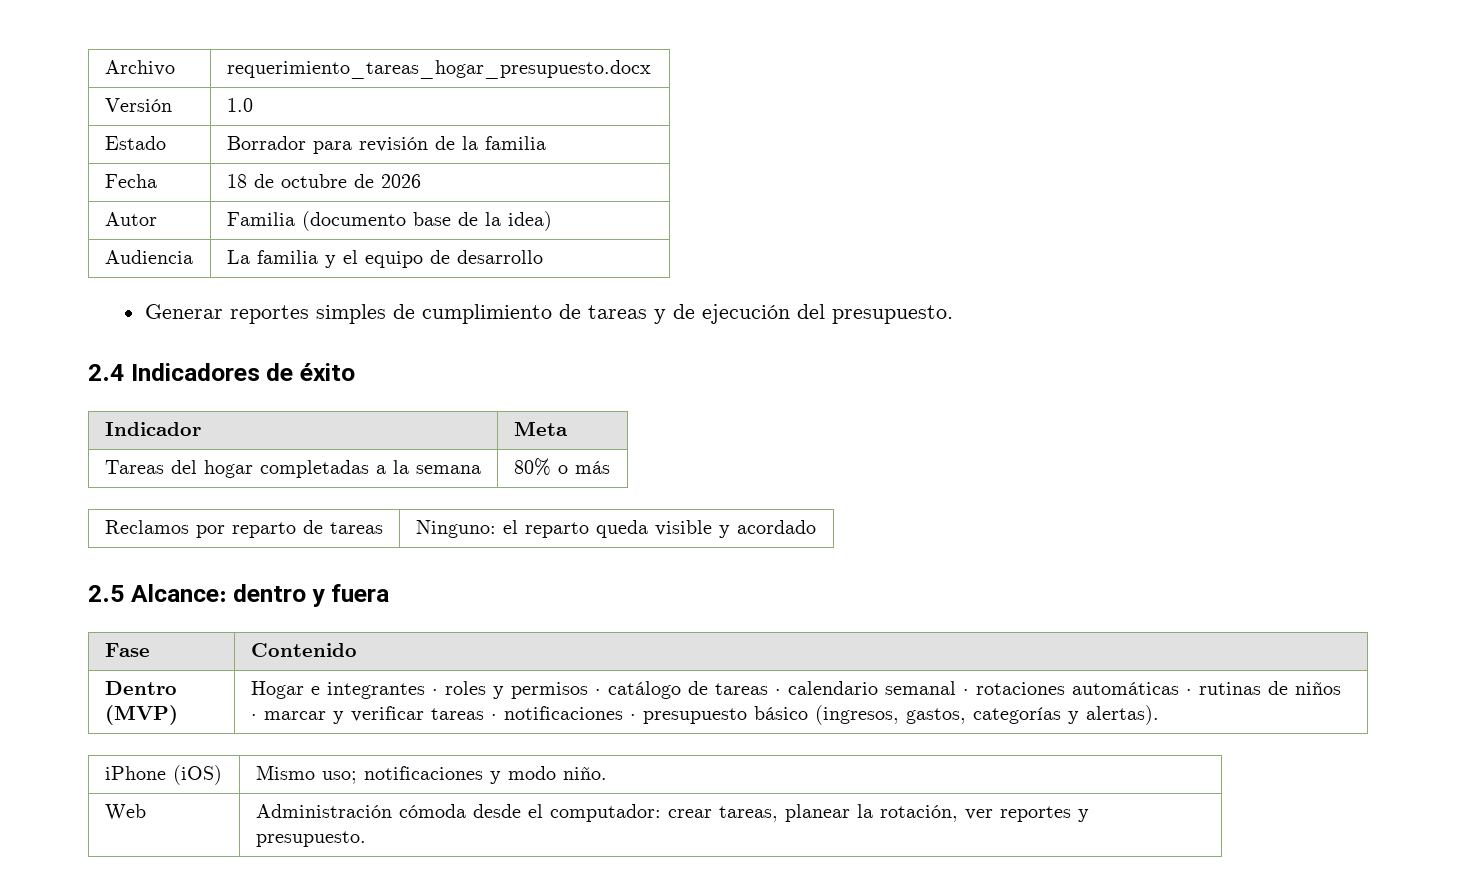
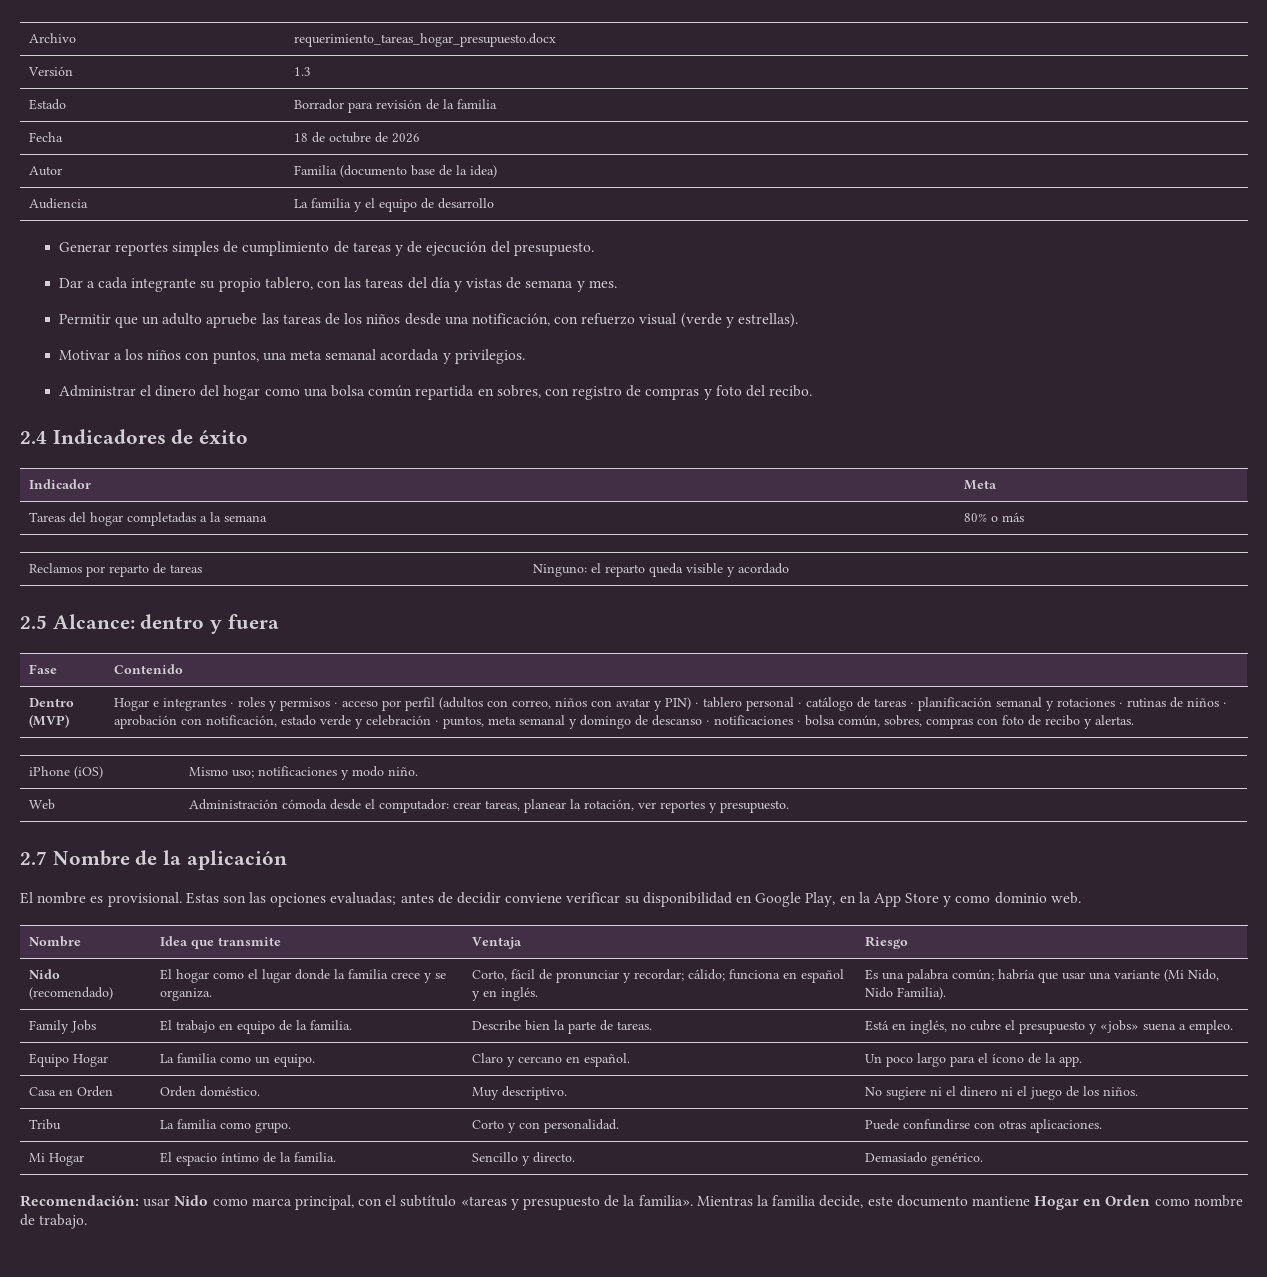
[226,98,253,112] 1.0 -> [294,67,312,76] 1.3
(953, 314) none -> [58,277,617,292] [58,313,798,328] [58,349,525,364] [58,385,813,400] // Dar a cada integrante su propio tablero, con las tareas del día y vistas de semana y mes. // Permitir que un adulto apruebe las tareas de los niños desde una notificación, con refuerzo visual (verde y estrellas). // Motivar a los niños con puntos, una meta semanal acordada y privilegios. // Administrar el dinero del hogar como una bolsa común repartida en sobres, con registro de compras y foto del recibo.
[607,681,1179,699] catálogo de tareas · calendario semanal · rotaciones automáticas -> [342,697,1116,711] acceso por perfil (adultos con correo, niños con avatar y PIN) · tablero personal · catálogo de tareas · planificación semanal y rotaciones
[263,705,1159,725] marcar y verificar tareas · notificaciones · presupuesto básico (ingresos, gastos, categorías y alertas). -> [114,715,1135,729] aprobación con notificación, estado verde y celebración · puntos, meta semanal y domingo de descanso · notificaciones · bolsa común, sobres, compras con foto de recibo y alertas.
(366, 839) none -> [20,850,287,870] [20,892,1081,907] [29,936,82,947] [160,936,282,949] [472,937,523,949] [865,936,909,949] [29,969,61,979] [29,987,114,1000] [160,969,447,983] [160,988,213,1001] [472,969,845,983] [472,987,539,1001] [865,969,1220,983] [865,987,947,1000] [29,1020,97,1034] [160,1020,353,1034] [472,1020,653,1034] [865,1020,1234,1034] [29,1053,109,1067] [160,1053,316,1067] [472,1053,631,1067] [865,1053,1083,1067] [29,1086,114,1097] [160,1086,261,1097] [472,1086,568,1100] [865,1086,1139,1100] [29,1119,62,1130] [160,1119,292,1133] [472,1119,620,1133] [865,1119,1103,1133] [29,1153,85,1166] [160,1152,337,1166] [472,1152,576,1166] [865,1152,984,1166] [20,1195,1243,1210] [20,1214,88,1229] // 2.7 Nombre de la aplicación // El nombre es provisional. Estas son las opciones evaluadas; antes de decidir conviene verificar su disponibilidad en Google Play, en la App Store y como dominio web. // Nombre | Idea que transmite | Ventaja | Riesgo // Nido (recomendado) | El hogar como el lugar donde la familia crece y se organiza. | Corto, fácil de pronunciar y recordar; cálido; funciona en español y en inglés. | Es una palabra común; habría que usar una variante (Mi Nido, Nido Familia). // Family Jobs | El trabajo en equipo de la familia. | Describe bien la parte de tareas. | Está en inglés, no cubre el presupuesto y «jobs» suena a empleo. // Equipo Hogar | La familia como un equipo. | Claro y cercano en español. | Un poco largo para el ícono de la app. // Casa en Orden | Orden doméstico. | Muy descriptivo. | No sugiere ni el dinero ni el juego de los niños. // Tribu | La familia como grupo. | Corto y con personalidad. | Puede confundirse con otras aplicaciones. // Mi Hogar | El espacio íntimo de la familia. | Sencillo y directo. | Demasiado genérico. // Recomendación: usar Nido como marca principal, con el subtítulo «tareas y presupuesto de la familia». Mientras la familia decide, este documento mantiene Hogar en Orden como nombre de trabajo.

